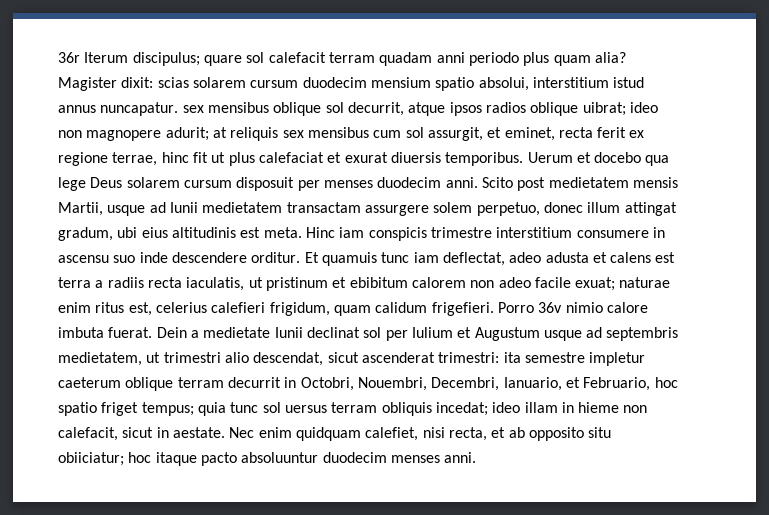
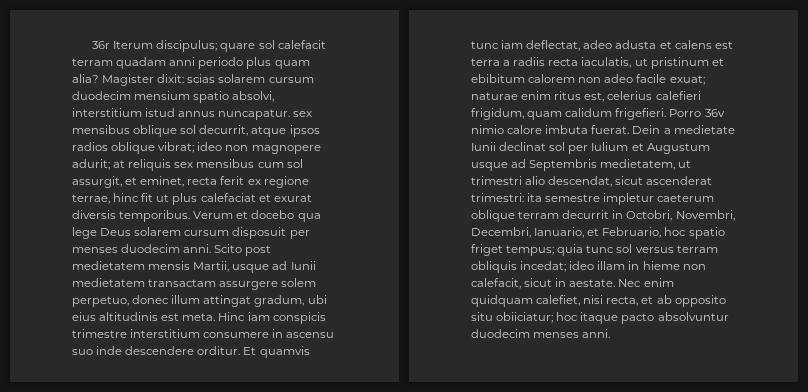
[478,77,529,91] absolui, -> [232,91,275,102] absolvi,
[582,102,626,116] uibrat; -> [158,142,195,153] vibrat;
[390,152,573,166] diuersis temporibus. Uerum -> [72,210,234,222] diversis temporibus. Verum
[321,252,377,266] quamuis -> [259,346,310,358] quamvis
[606,327,679,341] septembris -> [529,159,598,171] Septembris
[357,377,427,391] Nouembri, -> [675,210,735,221] Novembri,
[284,405,327,413] uersus -> [635,247,674,253] versus
[241,452,319,463] absoluuntur -> [657,312,729,321] absolvuntur

